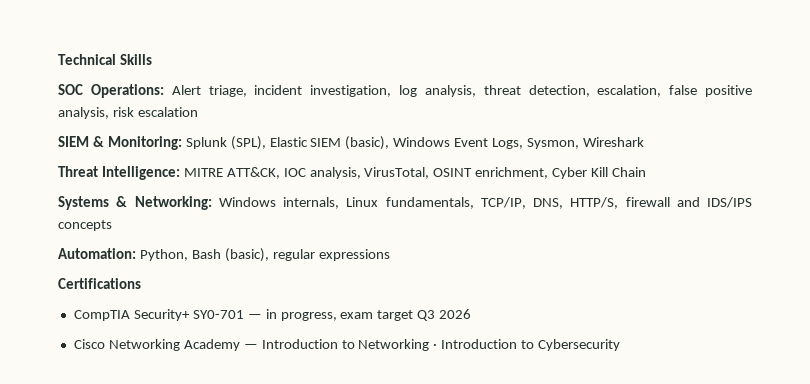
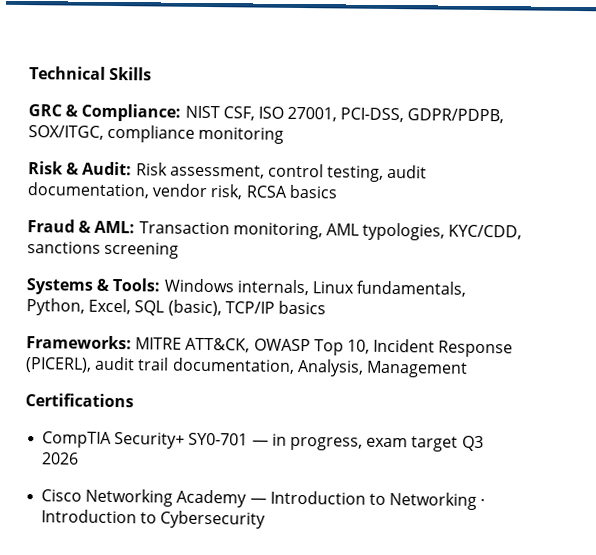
[58,84,753,98] [58,107,198,119] [58,136,644,150] [58,166,647,180] SOC Operations: Alert triage, incident investigation, log analysis, threat detection, escalation, false positive analysis, risk escalation // SIEM & Monitoring: Splunk (SPL), Elastic SIEM (basic), Windows Event Logs, Sysmon, Wireshark // Threat Intelligence: MITRE ATT&CK, IOC analysis, VirusTotal, OSINT enrichment, Cyber Kill Chain -> [28,103,505,124] [28,124,285,144] [28,161,428,182] [27,182,337,200] [27,219,523,241] [27,241,180,259] GRC & Compliance: NIST CSF, ISO 27001, PCI-DSS, GDPR/PDPB, SOX/ITGC, compliance monitoring // Risk & Audit: Risk assessment, control testing, audit documentation, vendor risk, RCSA basics // Fraud & AML: Transaction monitoring, AML typologies, KYC/CDD, sanctions screening
[134,196,212,210] Networking: -> [112,277,161,292] Tools:
[480,197,752,209] [58,220,112,231] [58,248,390,262] TCP/IP, DNS, HTTP/S, firewall and IDS/IPS concepts // Automation: Python, Bash (basic), regular expressions -> [26,298,326,317] [26,335,514,358] [25,356,468,378] Python, Excel, SQL (basic), TCP/IP basics // Frameworks: MITRE ATT&CK, OWASP Top 10, Incident Response (PICERL), audit trail documentation, Analysis, Management

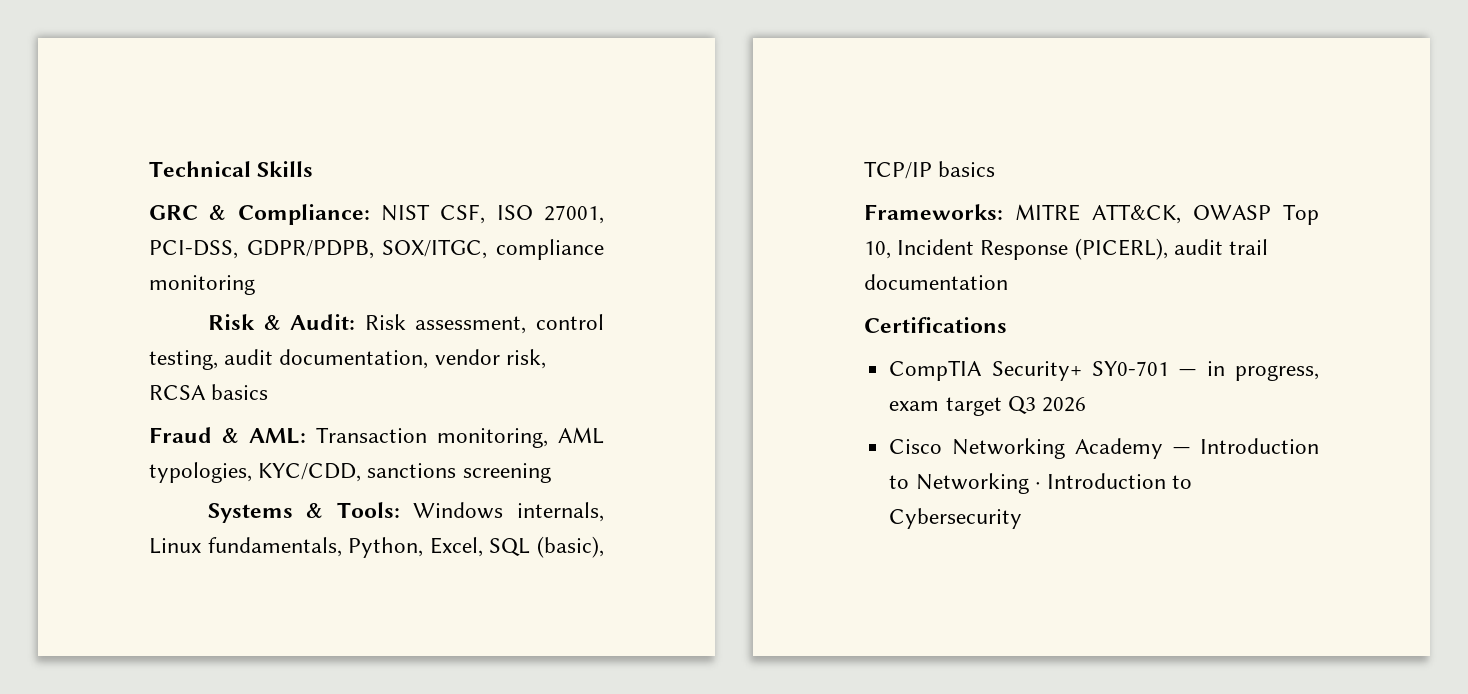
[171,357,468,378] documentation, Analysis, Management -> [864,274,1008,290] documentation

